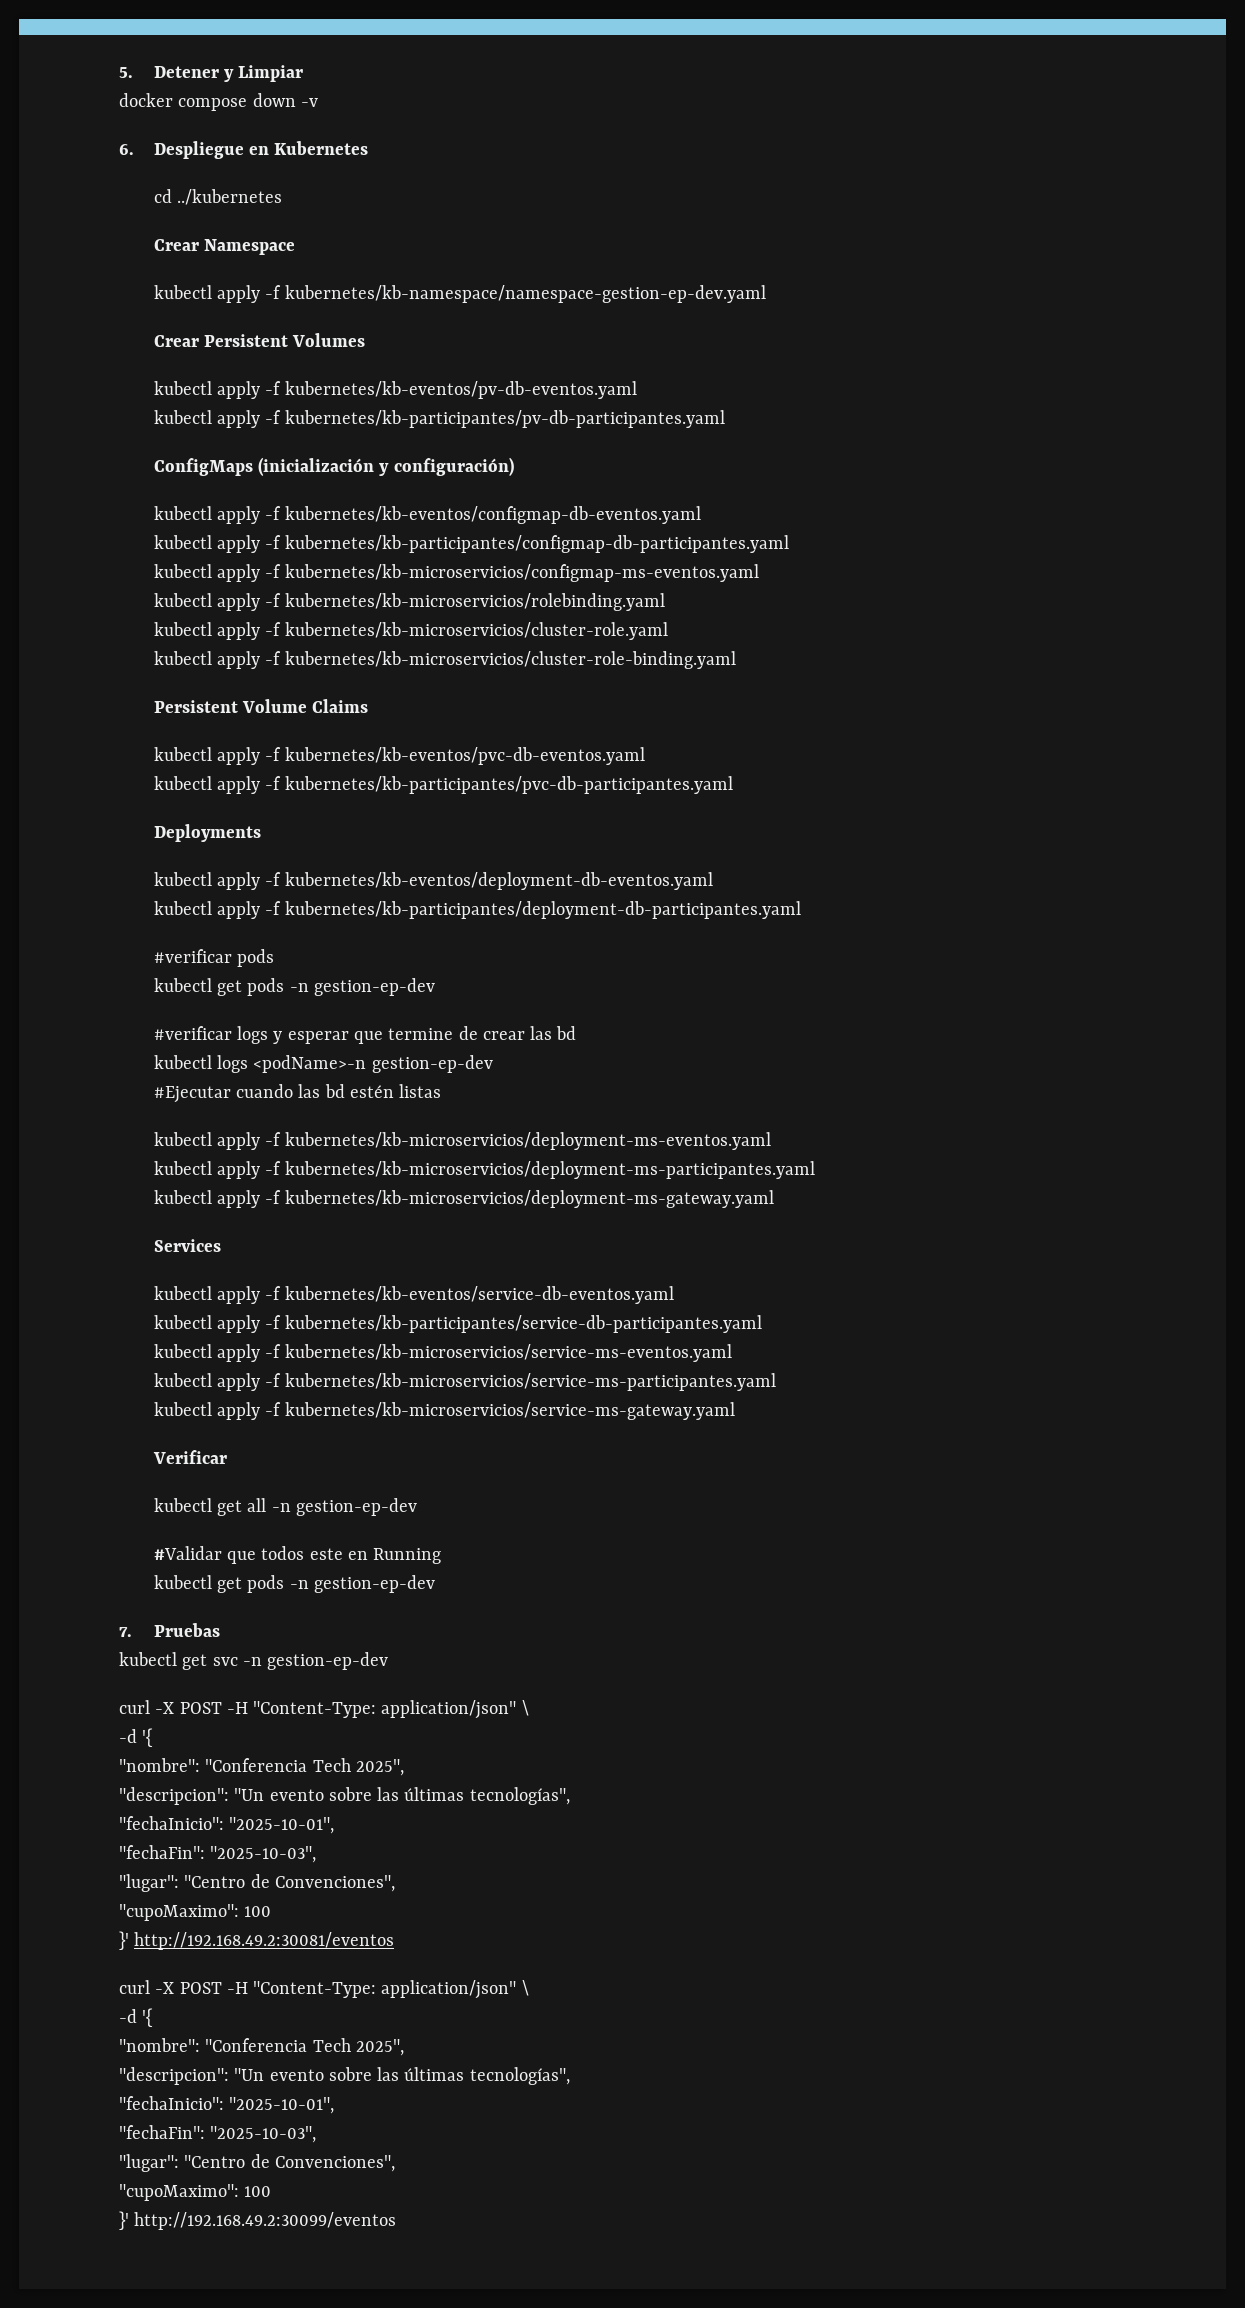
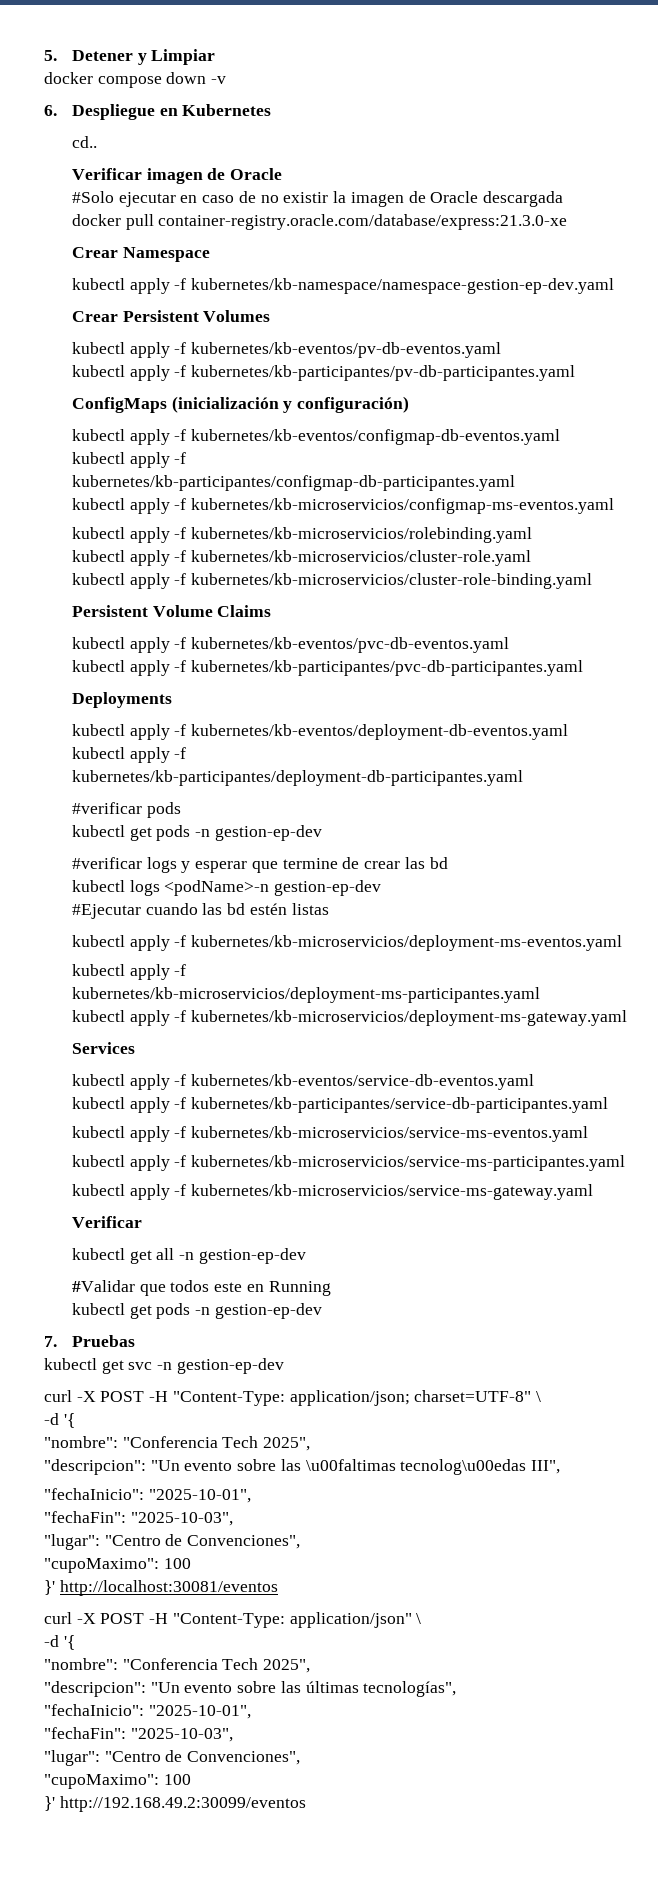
[153,189,283,205] cd ../kubernetes -> [71,136,97,148] [71,168,283,184] [71,191,563,207] [71,214,568,230] cd.. // Verificar imagen de Oracle // #Solo ejecutar en caso de no existir la imagen de Oracle descargada // docker pull container-registry.oracle.com/database/express:21.3.0-xe
[381,1700,517,1719] application/json" -> [289,1390,532,1406] application/json; charset=UTF-8"
[404,1787,570,1805] últimas tecnologías", -> [305,1459,561,1475] \u00faltimas tecnolog\u00edas III",
[134,1932,395,1950] http://192.168.49.2:30081/eventos -> [59,1580,278,1596] http://localhost:30081/eventos

